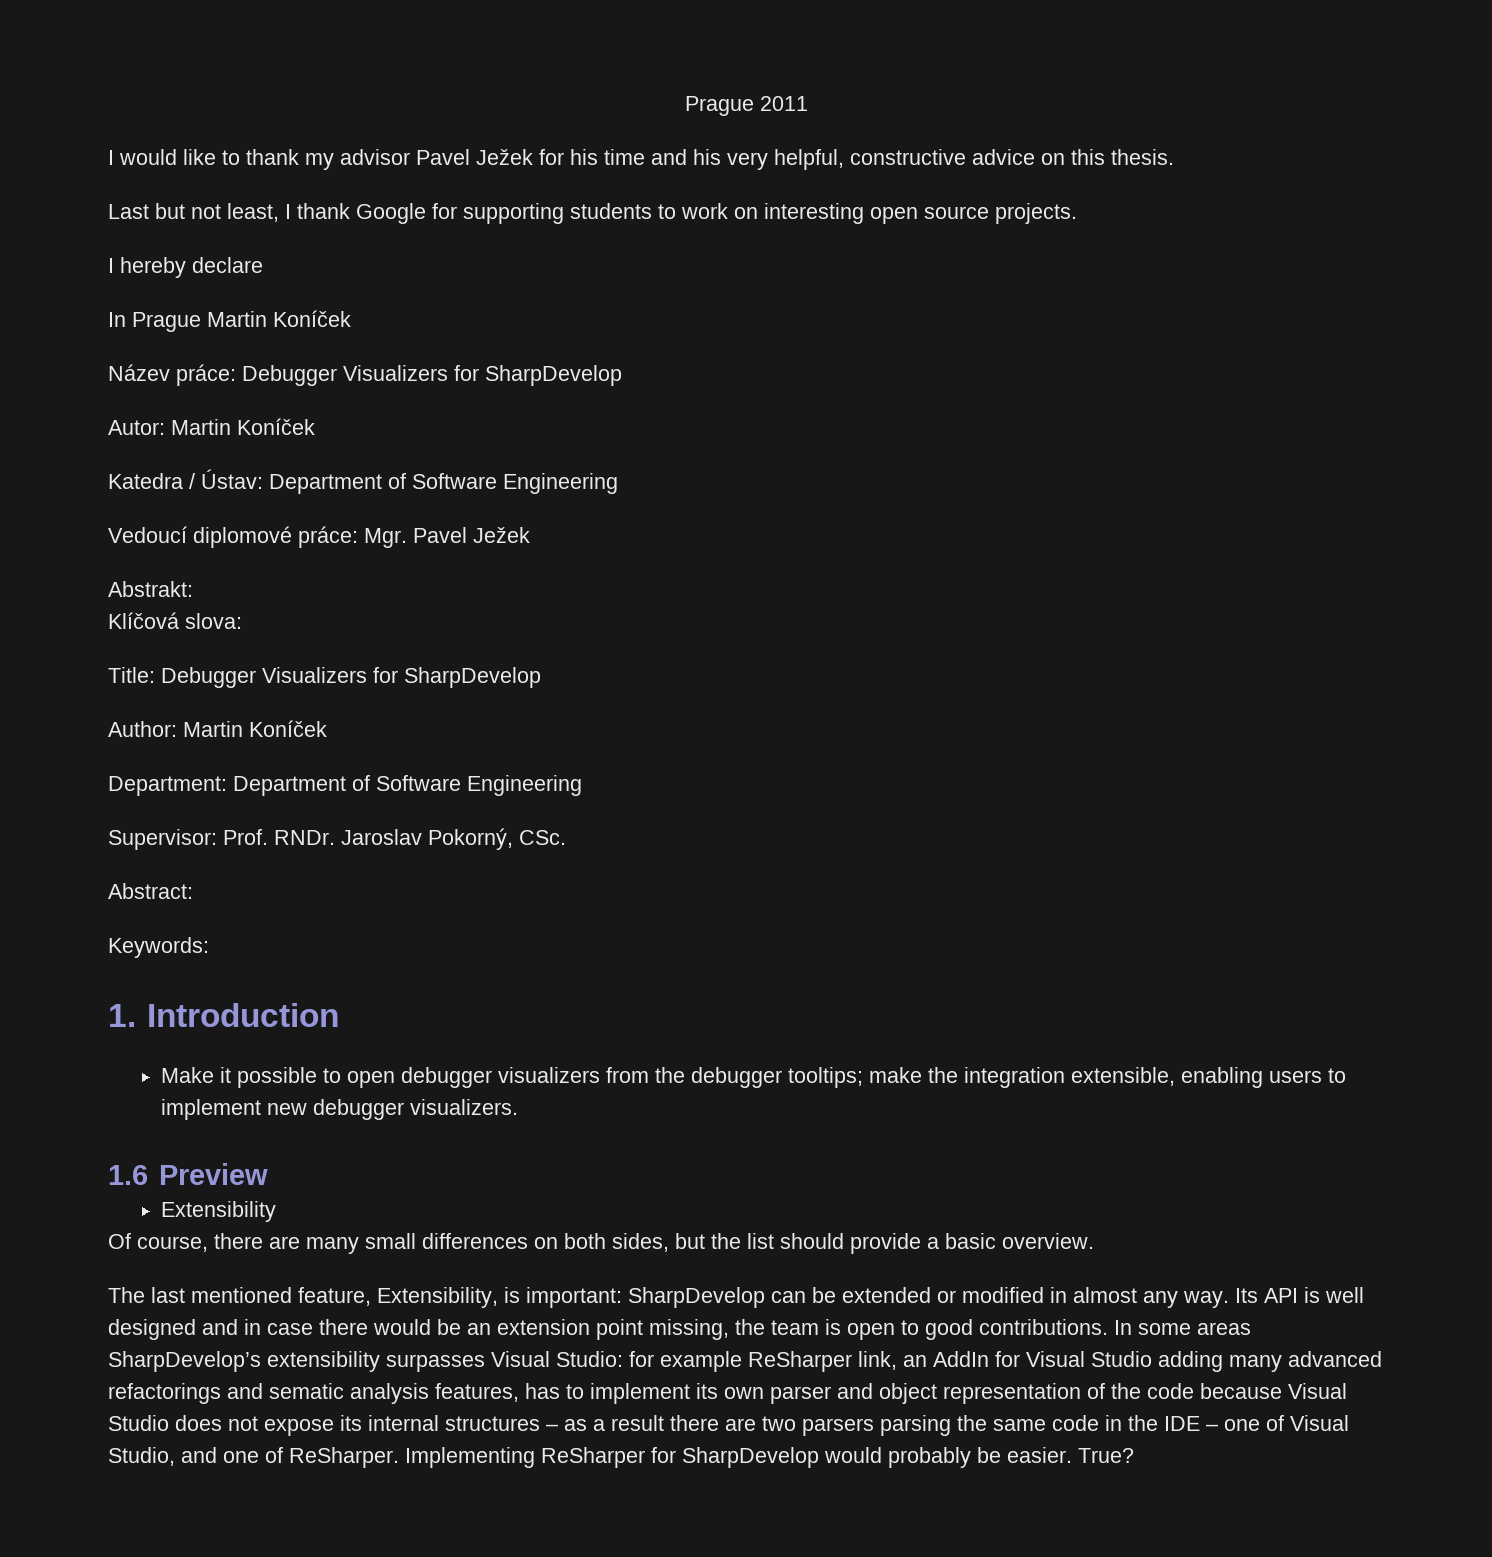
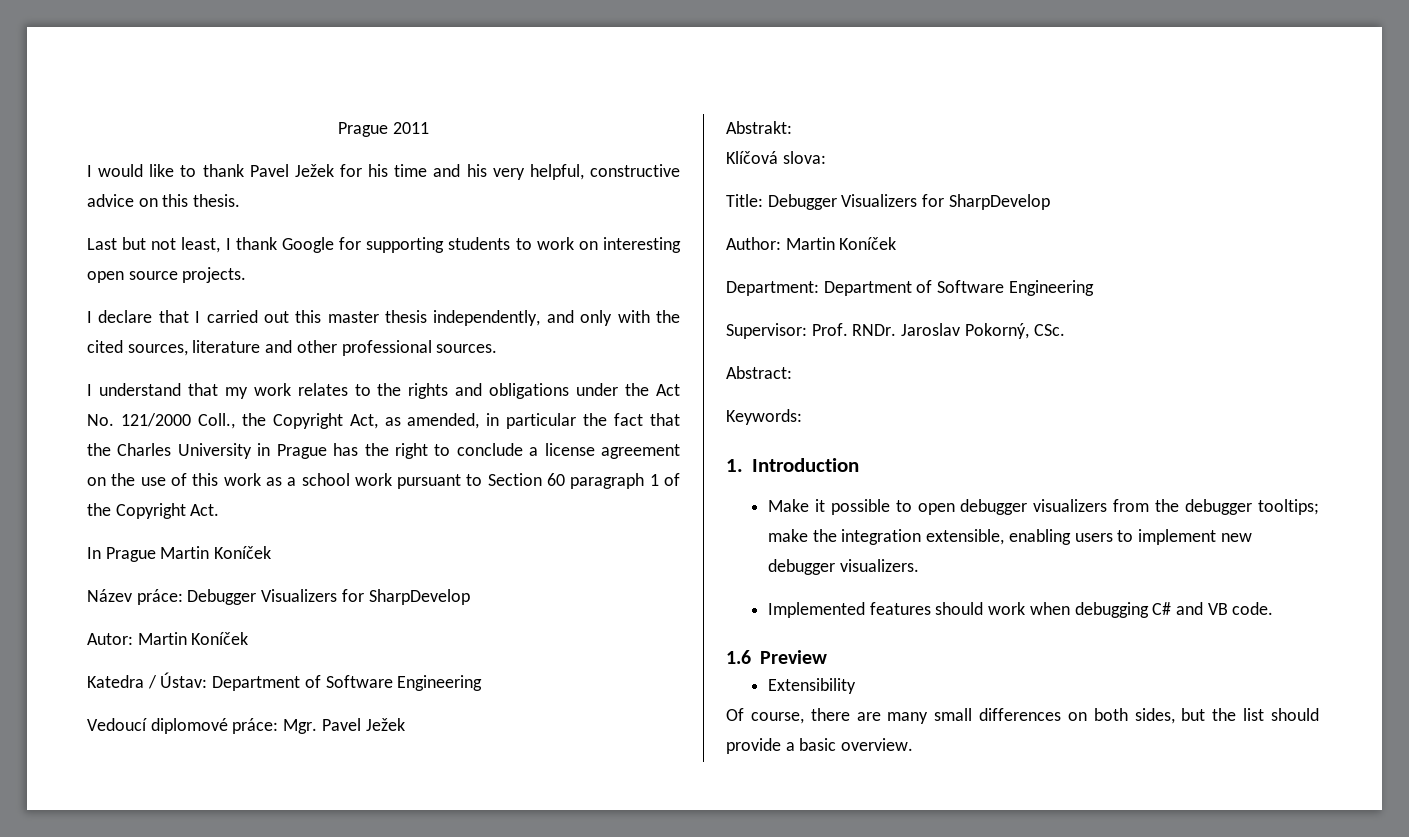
[305,149,410,170] my advisor -> (244, 170) none
[120,257,186,278] hereby -> (92, 317) none
(263, 265) none -> [158,310,681,326] [87,340,498,356] [87,383,680,399] [87,413,680,429] [87,443,680,459] [87,473,680,489] [87,503,220,519] that I carried out this master thesis independently, and only with the cited sources, literature and other professional sources. // I understand that my work relates to the rights and obligations under the Act No. 121/2000 Coll., the Copyright Act, as amended, in particular the fact that the Charles University in Prague has the right to conclude a license agreement on the use of this work as a school work pursuant to Section 60 paragraph 1 of the Copyright Act.
(519, 1107) none -> [767,602,1274,618] // Implemented features should work when debugging C# and VB code.
[108,1287,1364,1308] [108,1319,1251,1340] [108,1351,1382,1372] [108,1383,1347,1404] [108,1415,1349,1436] [108,1447,1134,1468] // The last mentioned feature, Extensibility, is important: SharpDevelop can be extended or modified in almost any way. Its API is well designed and in case there would be an extension point missing, the team is open to good contributions. In some areas SharpDevelop’s extensibility surpasses Visual Studio: for example ReSharper link, an AddIn for Visual Studio adding many advanced refactorings and sematic analysis features, has to implement its own parser and object representation of the code because Visual Studio does not expose its internal structures – as a result there are two parsers parsing the same code in the IDE – one of Visual Studio, and one of ReSharper. Implementing ReSharper for SharpDevelop would probably be easier. True? -> (914, 744) none

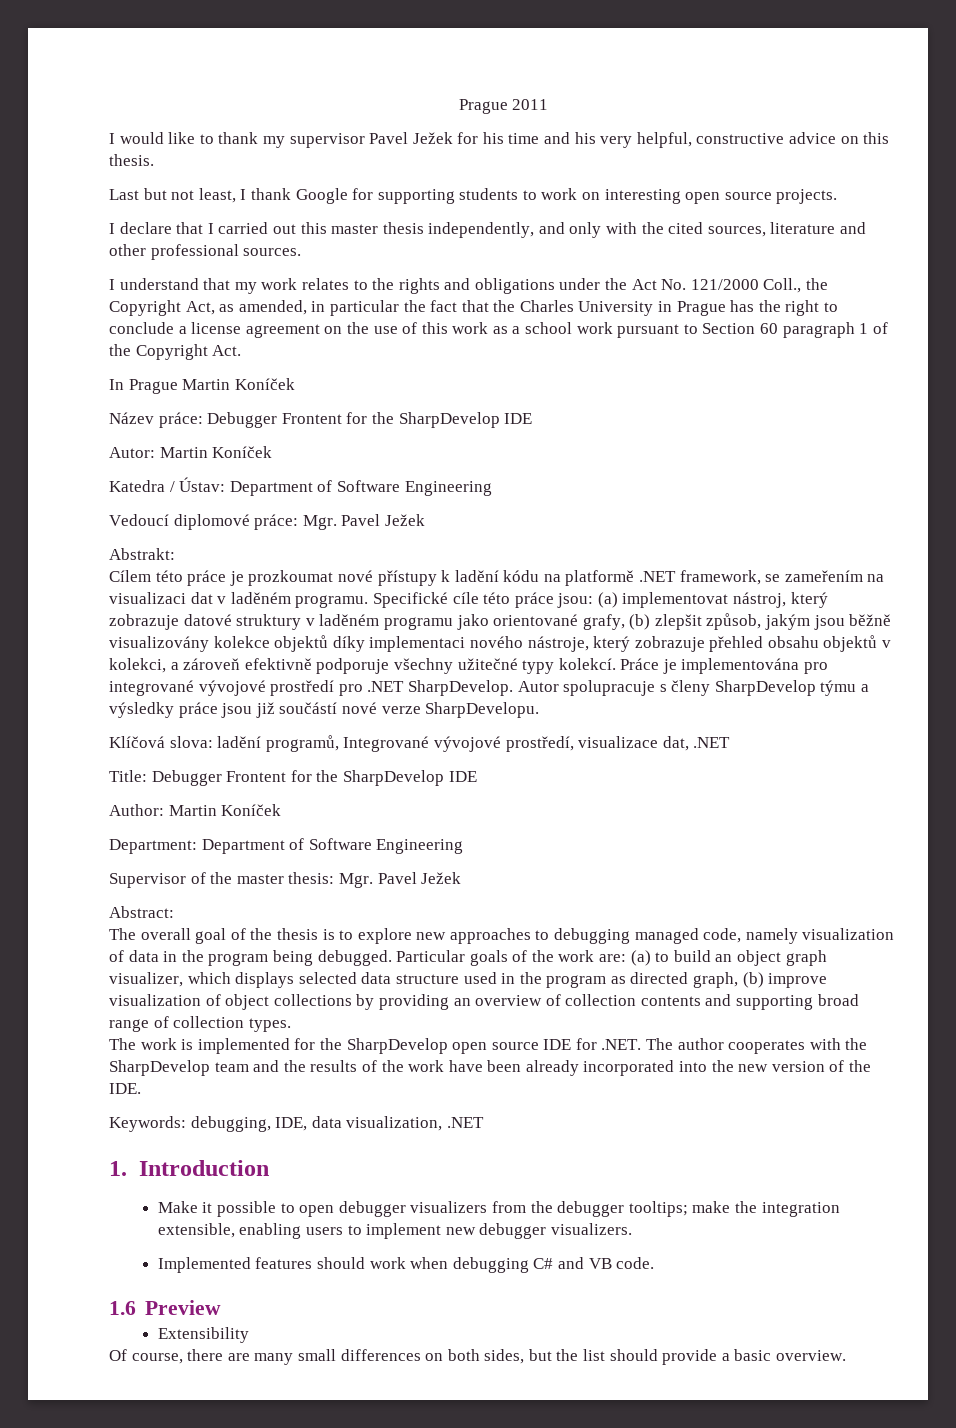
(244, 170) none -> [262,133,365,148] my supervisor
[261,589,470,605] Visualizers for SharpDevelop -> [281,412,533,428] Frontent for the SharpDevelop IDE
[726,151,826,164] Klíčová slova: -> [109,570,885,586] [109,592,828,608] [109,613,892,630] [109,635,892,652] [109,658,829,674] [109,680,870,696] [109,702,540,718] [109,735,731,752] Cílem této práce je prozkoumat nové přístupy k ladění kódu na platformě .NET framework, se zameřením na visualizaci dat v laděném programu. Specifické cíle této práce jsou: (a) implementovat nástroj, který zobrazuje datové struktury v laděném programu jako orientované grafy, (b) zlepšit způsob, jakým jsou běžně visualizovány kolekce objektů díky implementaci nového nástroje, který zobrazuje přehled obsahu objektů v kolekci, a zároveň efektivně podporuje všechny užitečné typy kolekcí. Práce je implementována pro integrované vývojové prostředí pro .NET SharpDevelop. Autor spolupracuje s členy SharpDevelop týmu a výsledky práce jsou již součástí nové verze SharpDevelopu. // Klíčová slova: ladění programů, Integrované vývojové prostředí, visualizace dat, .NET
[841,194,1050,210] Visualizers for SharpDevelop -> [226,770,477,786] Frontent for the SharpDevelop IDE
[726,323,1065,339] [726,366,792,379] [726,409,802,425] Supervisor: Prof. RNDr. Jaroslav Pokorný, CSc. // Abstract: // Keywords: -> [109,872,462,888] [109,906,174,918] [109,928,895,944] [109,950,827,966] [109,972,828,988] [109,994,859,1010] [109,1016,291,1032] [109,1038,868,1054] [109,1060,872,1076] [109,1083,141,1094] [109,1116,484,1132] Supervisor of the master thesis: Mgr. Pavel Ježek // Abstract: // The overall goal of the thesis is to explore new approaches to debugging managed code, namely visualization of data in the program being debugged. Particular goals of the work are: (a) to build an object graph visualizer, which displays selected data structure used in the program as directed graph, (b) improve visualization of object collections by providing an overview of collection contents and supporting broad range of collection types. // The work is implemented for the SharpDevelop open source IDE for .NET. The author cooperates with the SharpDevelop team and the results of the work have been already incorporated into the new version of the IDE. // Keywords: debugging, IDE, data visualization, .NET

